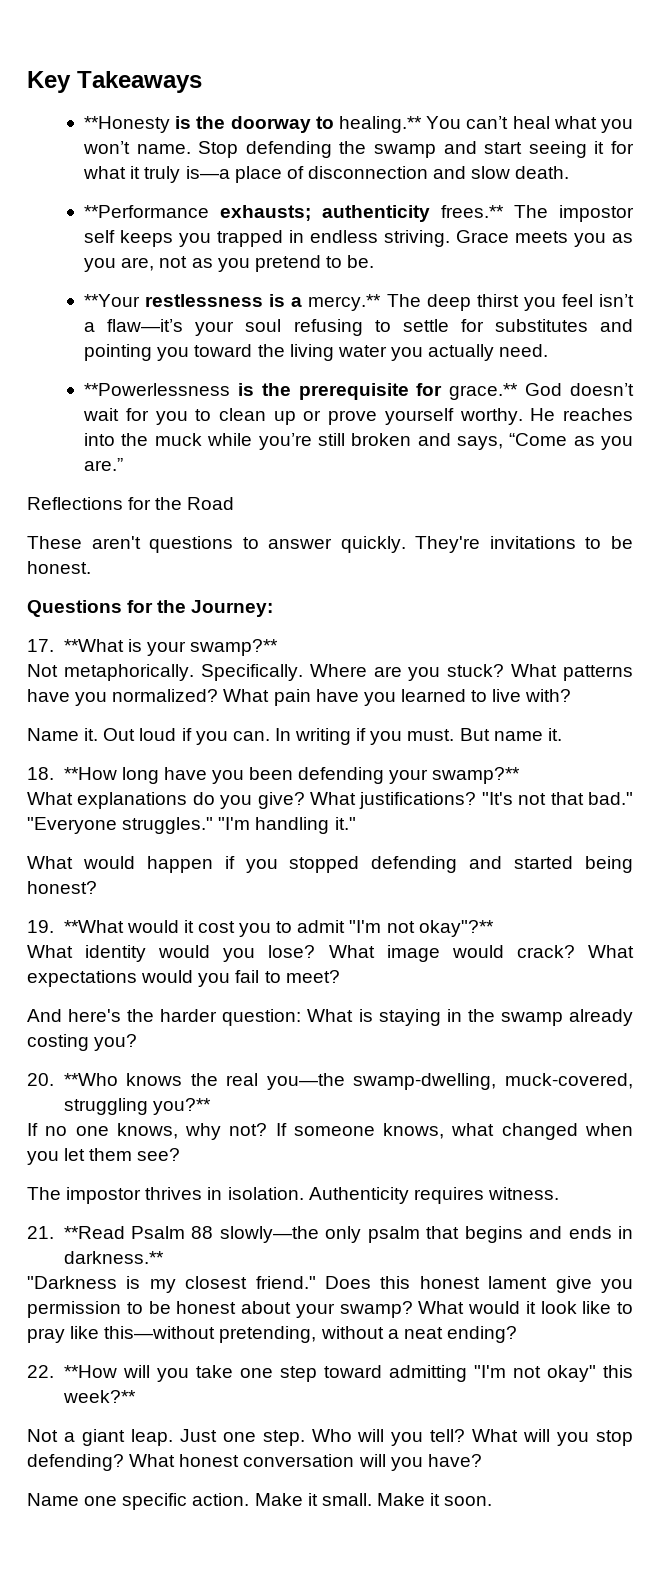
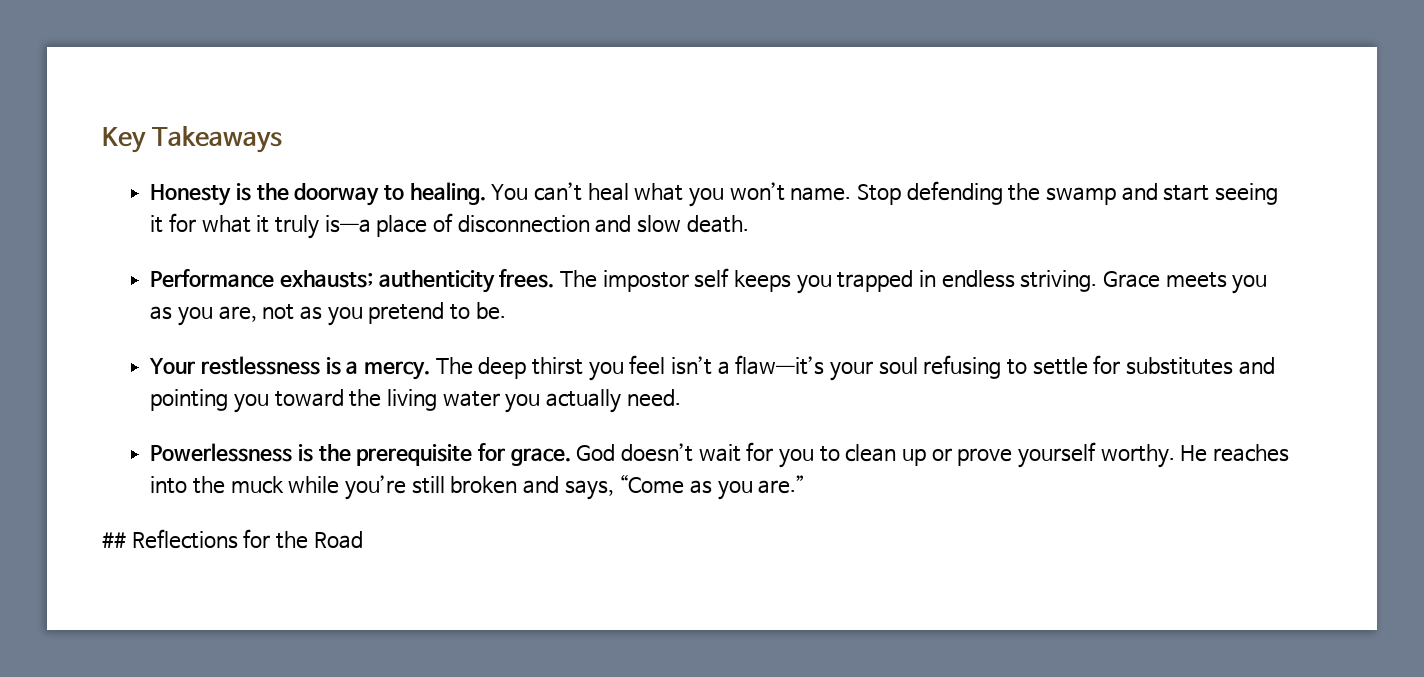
[84,116,171,133] **Honesty -> [150,184,232,206] Honesty
[339,116,423,133] healing.** -> [409,182,486,205] healing.
[84,205,210,218] **Performance -> [150,269,275,288] Performance
[441,205,505,218] frees.** -> [499,269,555,288] frees.
[84,294,141,307] **Your -> [149,358,196,374] Your
[308,294,382,311] mercy.** -> [363,361,430,380] mercy.
[84,383,231,396] **Powerlessness -> [150,443,293,462] Powerlessness
[449,383,519,400] grace.** -> [510,448,571,466] grace.
(124, 464) none -> [102,532,126,548] ##
[27,536,633,553] [27,561,91,574] [27,600,274,617] [27,639,278,656] [27,664,633,681] [27,689,572,706] [27,728,562,745] [27,767,521,784] [27,792,633,809] [27,817,356,834] [27,856,634,873] [27,881,97,894] [27,920,494,937] [27,945,634,962] [27,970,340,987] [27,1009,634,1026] [27,1034,138,1051] [27,1073,633,1090] [63,1098,211,1115] [27,1123,633,1140] [27,1148,181,1165] [27,1187,559,1204] [27,1226,633,1243] [63,1251,164,1264] [27,1276,633,1293] [27,1301,633,1318] [27,1326,517,1343] [27,1365,633,1382] [62,1390,136,1403] [27,1429,634,1446] [27,1454,482,1471] [27,1493,493,1510] // These aren't questions to answer quickly. They're invitations to be honest. // Questions for the Journey: // 17. **What is your swamp?** // Not metaphorically. Specifically. Where are you stuck? What patterns have you normalized? What pain have you learned to live with? // Name it. Out loud if you can. In writing if you must. But name it. // 18. **How long have you been defending your swamp?** // What explanations do you give? What justifications? "It's not that bad." "Everyone struggles." "I'm handling it." // What would happen if you stopped defending and started being honest? // 19. **What would it cost you to admit "I'm not okay"?** // What identity would you lose? What image would crack? What expectations would you fail to meet? // And here's the harder question: What is staying in the swamp already costing you? // 20. **Who knows the real you—the swamp-dwelling, muck-covered, struggling you?** // If no one knows, why not? If someone knows, what changed when you let them see? // The impostor thrives in isolation. Authenticity requires witness. // 21. **Read Psalm 88 slowly—the only psalm that begins and ends in darkness.** // "Darkness is my closest friend." Does this honest lament give you permission to be honest about your swamp? What would it look like to pray like this—without pretending, without a neat ending? // 22. **How will you take one step toward admitting "I'm not okay" this week?** // Not a giant leap. Just one step. Who will you tell? What will you stop defending? What honest conversation will you have? // Name one specific action. Make it small. Make it soon. -> (363, 540) none

